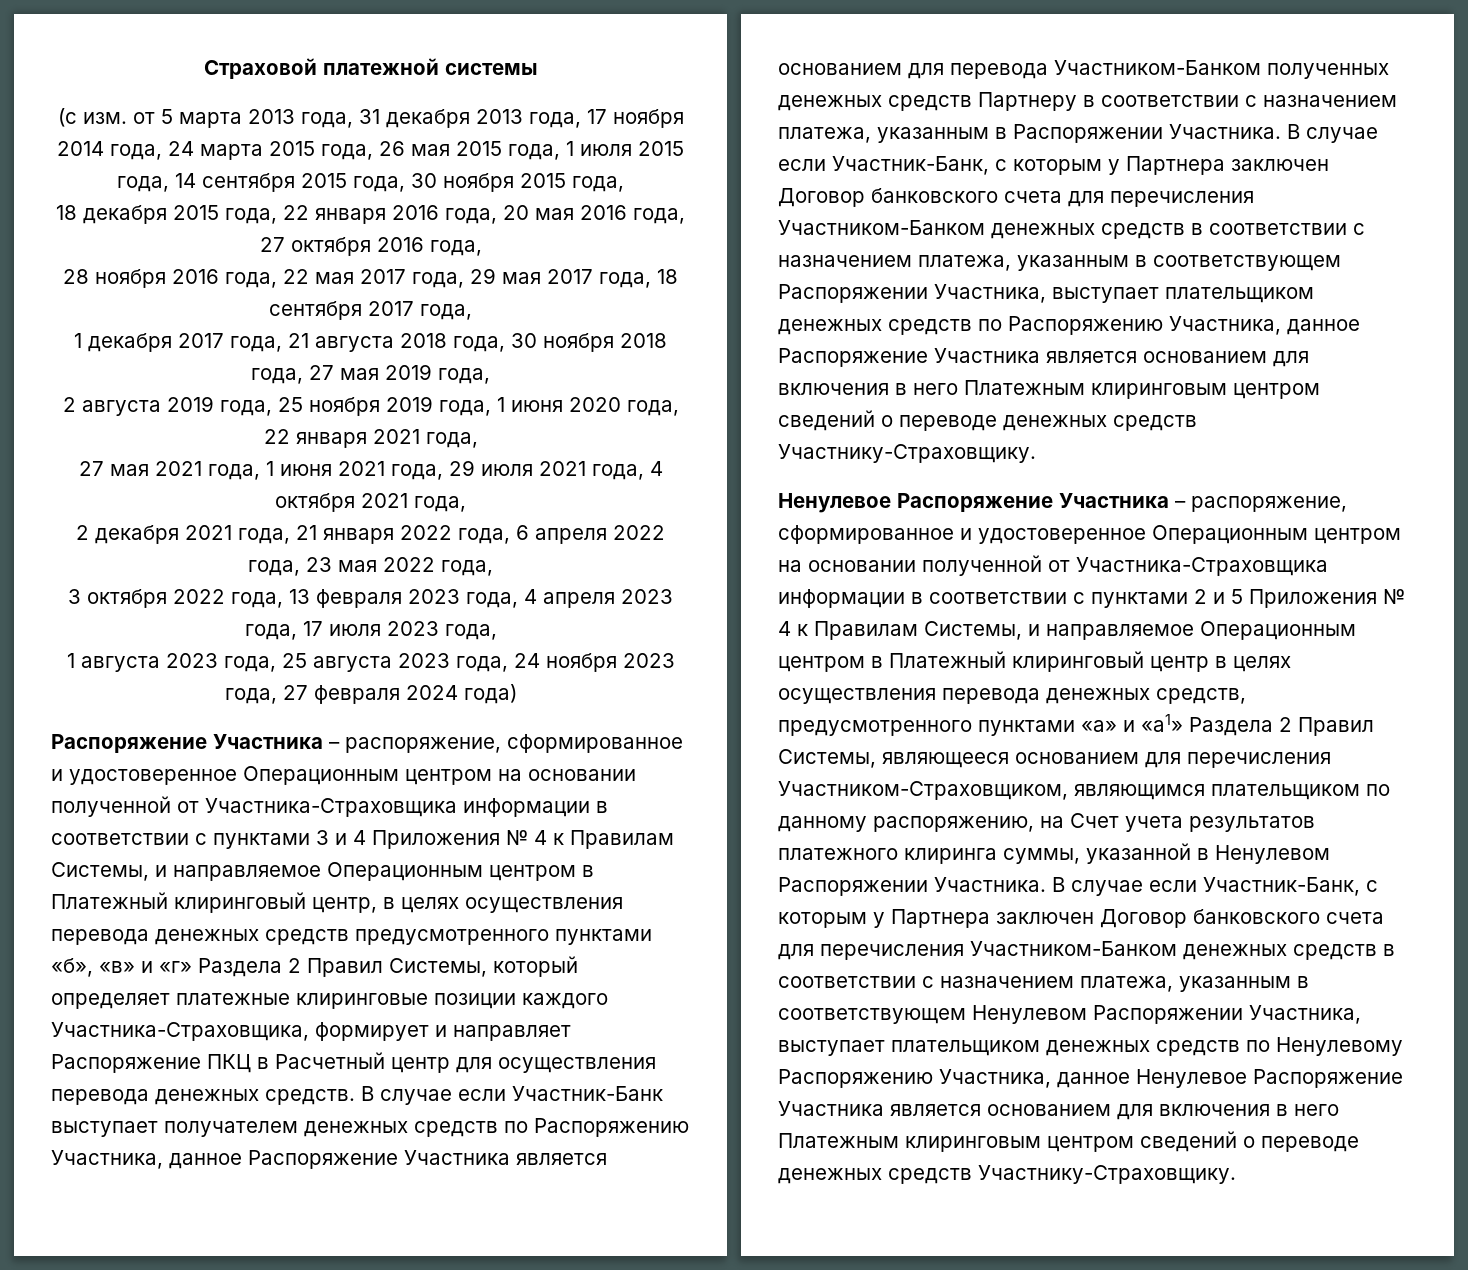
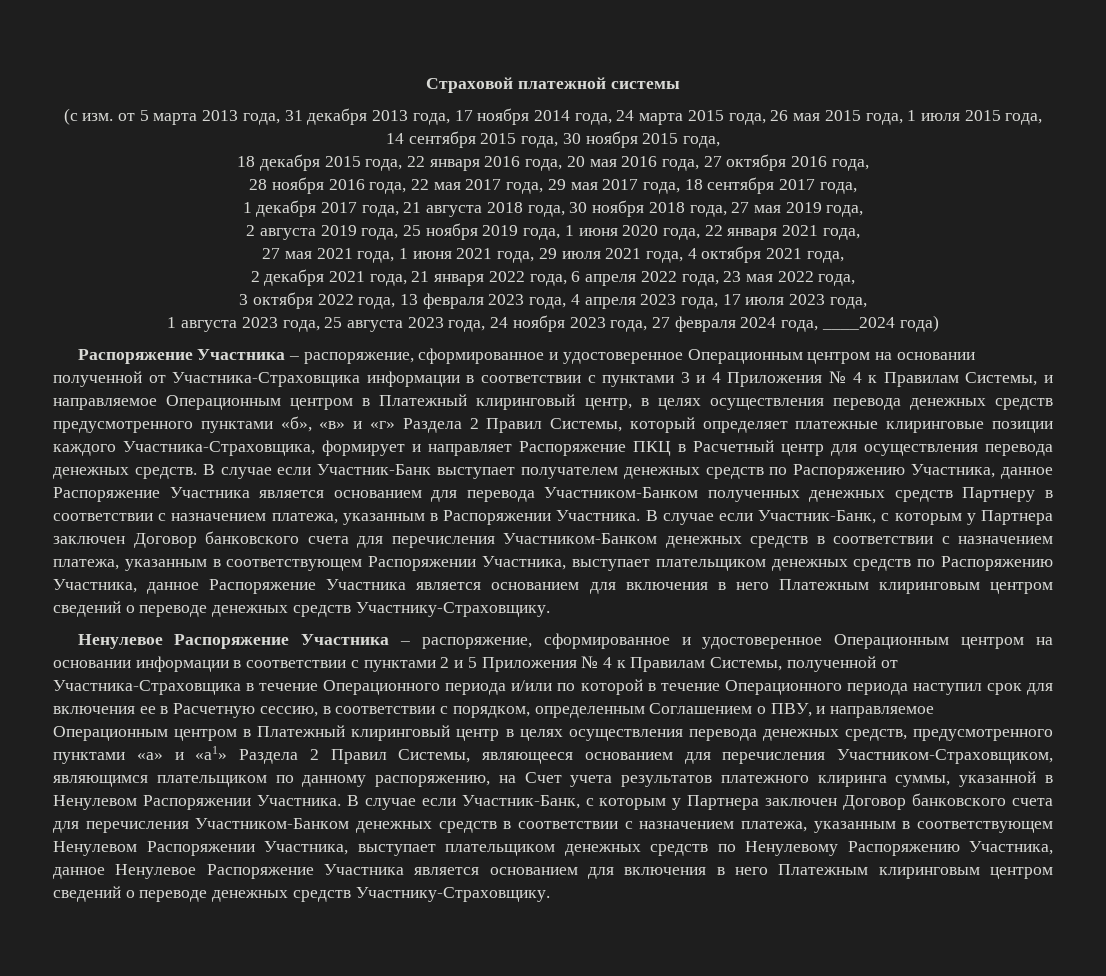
(458, 692) none -> [781,317,895,332] года, ____2024
[922,555,1328,576] полученной от Участника-Страховщика -> (131, 664) none
(1022, 630) none -> [786,656,898,672] [53,679,1053,695] [53,703,812,718] полученной от Участника-Страховщика в течение Операционного периода и/или по которой в течение Операционного периода наступил срок для включения ее в Расчетную сессию, в соответствии с порядком, определенным Соглашением о ПВУ,

